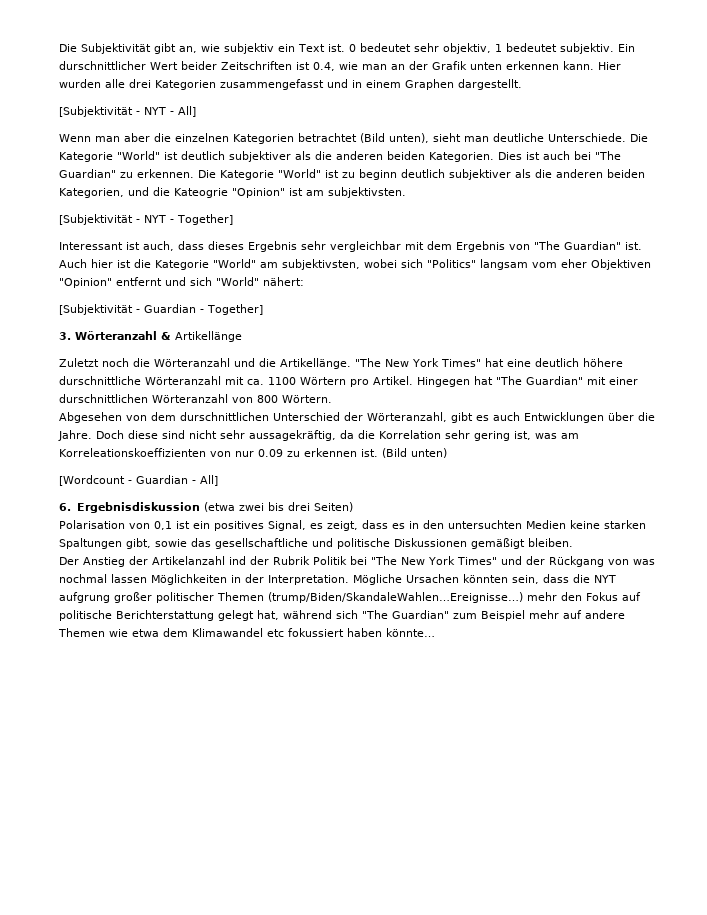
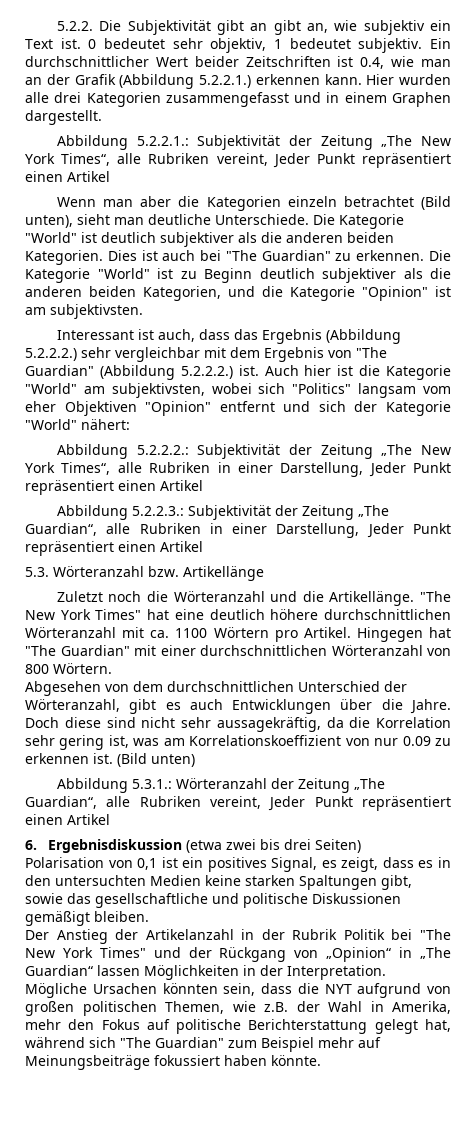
(59, 48) none -> [56,21,93,31] 5.2.2.
(176, 48) none -> [250,20,301,35] an gibt
[59,61,146,70] durschnittlicher -> [25,56,149,67] durchschnittlicher
[470,62,502,70] unten -> [119,74,251,89] (Abbildung 5.2.2.1.)
[59,106,196,117] [Subjektivität - NYT - All] -> [56,135,451,150] [25,153,451,168] [25,171,110,182] Abbildung 5.2.2.1.: Subjektivität der Zeitung „The New York Times“, alle Rubriken vereint, Jeder Punkt repräsentiert einen Artikel
[175,133,294,144] einzelnen Kategorien -> [206,196,337,211] Kategorien einzeln
[359,169,397,180] beginn -> [204,268,252,283] Beginn
[174,188,228,198] Kateogrie -> [290,286,355,301] Kategorie
[59,214,233,225] // [Subjektivität - NYT - Together] -> (143, 311) none
[208,241,297,252] dieses Ergebnis -> [233,329,401,344] [25,348,77,361] das Ergebnis (Abbildung 5.2.2.2.)
(621, 245) none -> [99,365,233,380] (Abbildung 5.2.2.2.)
(212, 281) none -> [354,401,451,416] der Kategorie
[59,304,263,315] [59,331,171,340] [Subjektivität - Guardian - Together] // 3. Wörteranzahl & -> [56,444,451,459] [25,462,451,477] [25,480,203,495] [56,505,389,520] [25,523,451,538] [25,541,203,556] [25,566,179,577] Abbildung 5.2.2.2.: Subjektivität der Zeitung „The New York Times“, alle Rubriken in einer Darstellung, Jeder Punkt repräsentiert einen Artikel // Abbildung 5.2.2.3.: Subjektivität der Zeitung „The Guardian“, alle Rubriken in einer Darstellung, Jeder Punkt repräsentiert einen Artikel // 5.3. Wörteranzahl bzw.
[59,376,141,385] durschnittliche -> [324,609,452,620] durchschnittlichen
[59,394,148,403] durschnittlichen -> [200,645,327,656] durchschnittlichen
[180,412,269,421] durschnittlichen -> [167,681,294,692] durchschnittlichen
[59,448,206,457] Korreleationskoeffizienten -> [189,735,342,746] Korrelationskoeffizient
[59,475,218,486] [Wordcount - Guardian - All] -> [56,778,385,793] [25,796,451,811] [25,814,110,825] Abbildung 5.3.1.: Wörteranzahl der Zeitung „The Guardian“, alle Rubriken vereint, Jeder Punkt repräsentiert einen Artikel
[229,556,246,565] ind -> [241,929,255,940] in
[632,559,655,565] [59,574,107,583] was nochmal -> [326,947,452,962] [25,965,93,976] „Opinion“ in „The Guardian“
[59,592,523,603] aufgrung großer politischer Themen (trump/Biden/SkandaleWahlen…Ereignisse…) -> [357,983,451,998] [25,1001,451,1016] aufgrund von großen politischen Themen, wie z.B. der Wahl in Amerika,
[585,610,625,619] [58,628,284,637] andere Themen wie etwa dem Klimawandel etc -> [25,1055,150,1070] Meinungsbeiträge
[386,628,435,637] könnte… -> [271,1055,321,1066] könnte.

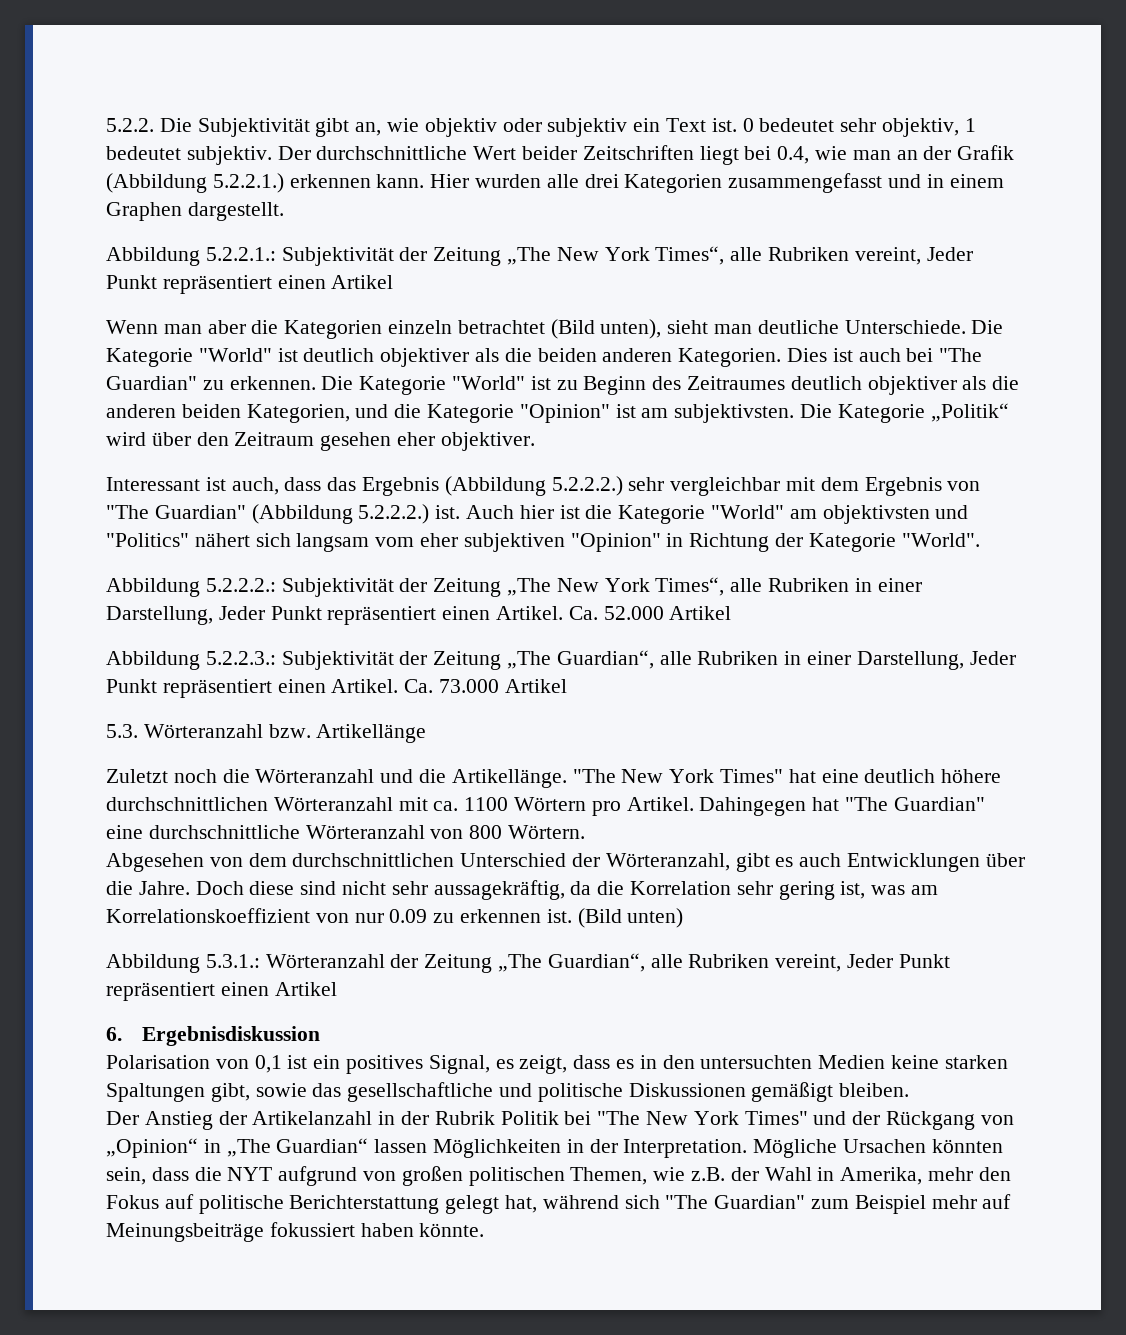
[250,20,358,35] an gibt an, wie -> [355,118,542,137] an, wie objektiv oder
[430,38,452,49] [25,56,149,67] Ein durchschnittlicher -> [277,146,468,160] Der durchschnittliche
[337,56,354,67] ist -> [699,146,772,165] liegt bei
[160,232,394,247] subjektiver als die anderen beiden -> [380,348,673,367] objektiver als die beiden anderen
[259,268,396,283] deutlich subjektiver -> [652,376,957,395] des Zeitraumes deutlich objektiver
(143, 311) none -> [800,403,1009,423] [106,432,535,451] Die Kategorie „Politik“ wird über den Zeitraum gesehen eher objektiver.
[111,383,451,398] [25,401,451,416] [25,419,130,430] subjektivsten, wobei sich "Politics" langsam vom eher Objektiven "Opinion" entfernt und sich der Kategorie "World" nähert: -> [822,505,969,524] [106,533,980,552] objektivsten und "Politics" nähert sich langsam vom eher subjektiven "Opinion" in Richtung der Kategorie "World".
(156, 485) none -> [496,606,664,620] Artikel. Ca. 52.000
(156, 546) none -> [331,679,500,693] Artikel. Ca. 73.000
[356,627,423,642] Hingegen -> [699,797,807,816] Dahingegen
[134,645,327,656] mit einer durchschnittlichen -> [106,825,300,839] eine durchschnittliche
[185,839,361,853] (etwa zwei bis drei Seiten) -> (321, 1036) none

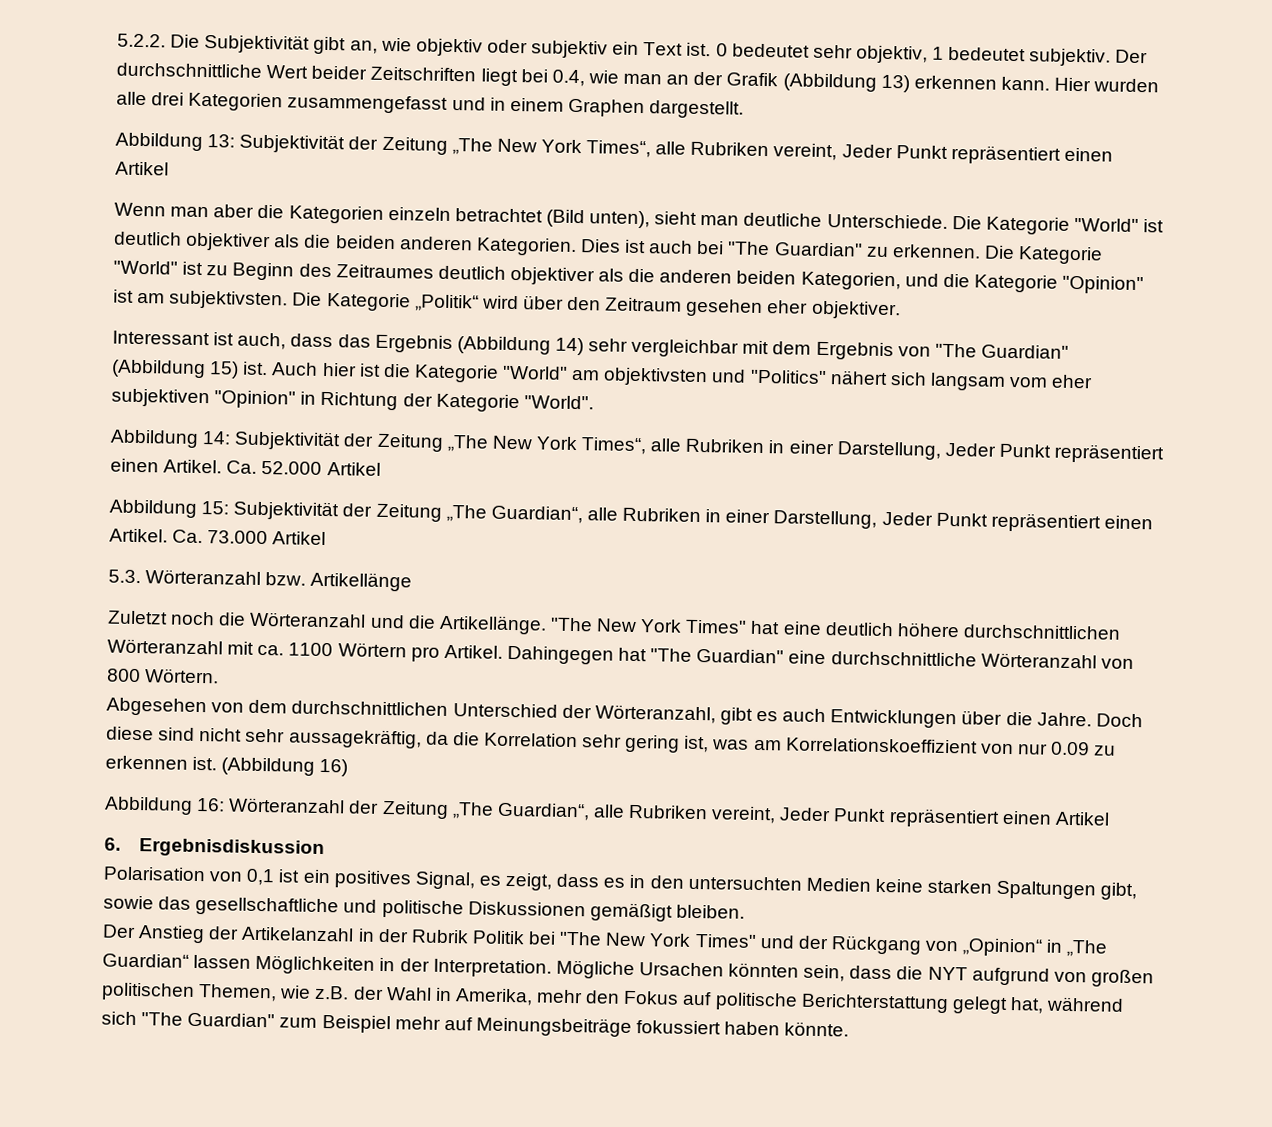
[212,173,284,193] 5.2.2.1.) -> [880,74,910,93] 13)
[205,247,276,261] 5.2.2.1.: -> [207,134,236,148] 13:
[551,476,623,496] 5.2.2.2.) -> [554,337,584,356] 14)
[358,504,430,524] 5.2.2.2.) -> [209,361,240,379] 15)
[205,578,276,592] 5.2.2.2.: -> [202,431,232,445] 14:
[205,651,276,665] 5.2.2.3.: -> [201,501,230,515] 15:
[577,908,684,928] [106,954,260,973] (Bild unten) // Abbildung 5.3.1.: -> [221,757,349,777] [104,796,226,815] (Abbildung 16) // Abbildung 16:

